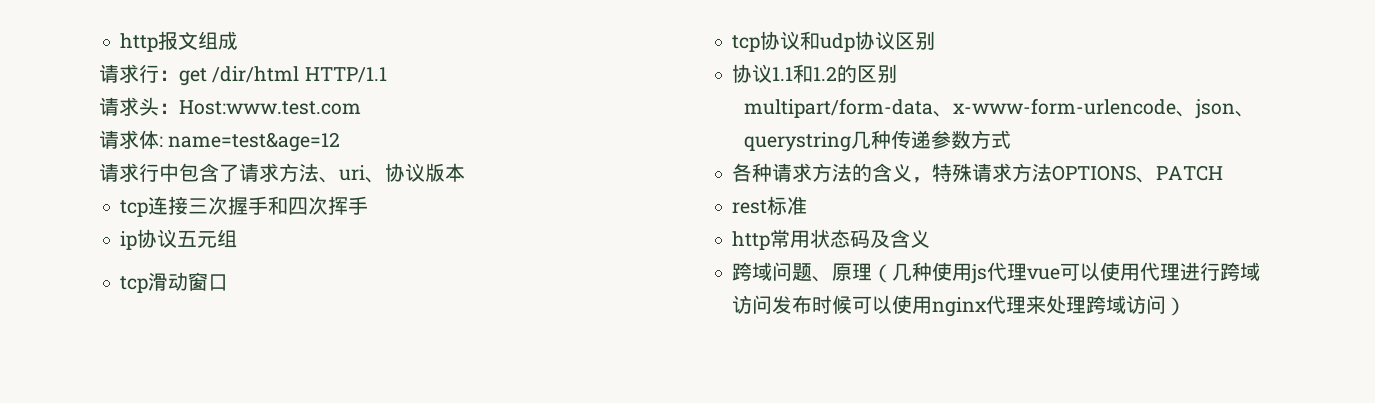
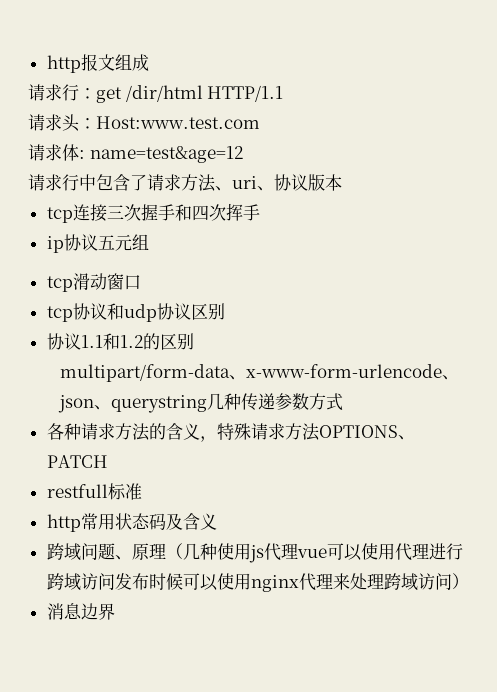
[732,200,768,214] rest -> [46,484,108,498] restfull
(1187, 306) none -> [46,603,115,620] // 消息边界

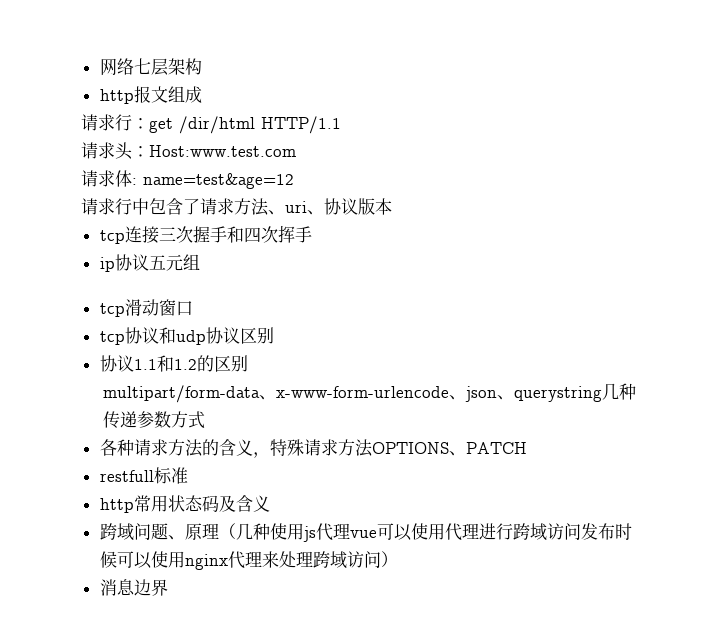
(46, 64) none -> [99,58,202,76] 网络七层架构 //

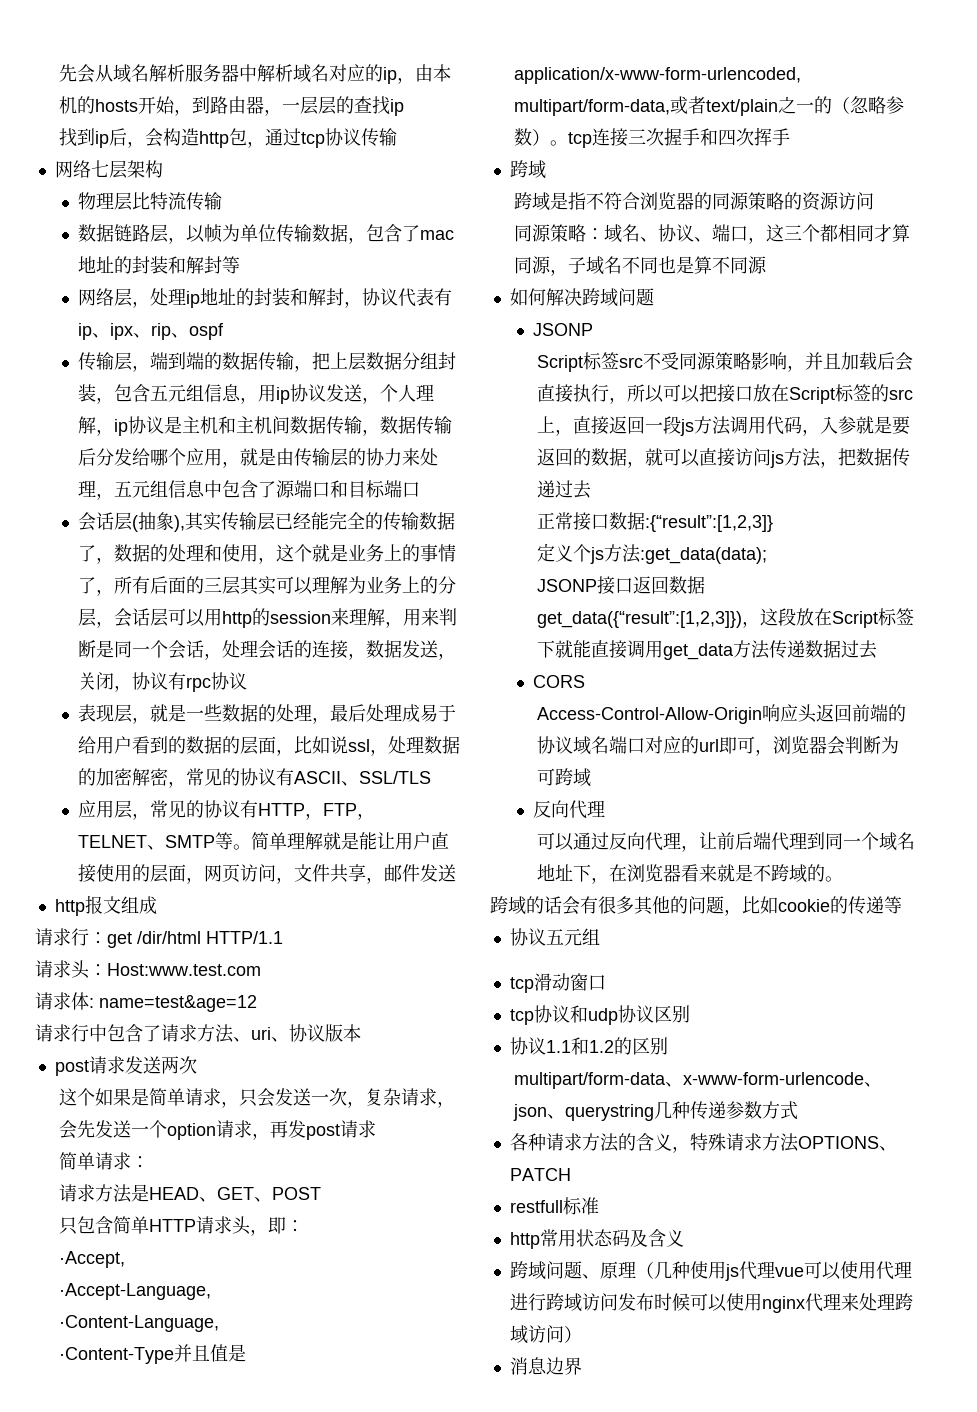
[99,58,202,76] 网络七层架构 -> [58,64,451,84] [58,96,404,116] [58,128,397,148] [54,160,163,179] [78,192,223,211] [78,224,455,244] [78,256,241,274] [78,288,453,308] [78,323,225,340] [78,352,457,372] [78,384,435,404] [78,416,453,436] [78,448,439,468] [78,480,421,500] [78,511,456,532] [78,544,457,564] [78,576,457,596] [78,608,458,628] [78,640,457,660] [78,672,248,692] [78,704,457,724] [78,736,461,756] [78,768,432,788] [78,800,376,820] [78,832,450,850] [78,864,457,884] 先会从域名解析服务器中解析域名对应的ip，由本机的hosts开始，到路由器，一层层的查找ip // 找到ip后，会构造http包，通过tcp协议传输 // 网络七层架构 // 物理层比特流传输 // 数据链路层，以帧为单位传输数据，包含了mac地址的封装和解封等 // 网络层，处理ip地址的封装和解封，协议代表有ip、ipx、rip、ospf // 传输层，端到端的数据传输，把上层数据分组封装，包含五元组信息，用ip协议发送，个人理解，ip协议是主机和主机间数据传输，数据传输后分发给哪个应用，就是由传输层的协力来处理，五元组信息中包含了源端口和目标端口 // 会话层(抽象),其实传输层已经能完全的传输数据了，数据的处理和使用，这个就是业务上的事情了，所有后面的三层其实可以理解为业务上的分层，会话层可以用http的session来理解，用来判断是同一个会话，处理会话的连接，数据发送，关闭，协议有rpc协议 // 表现层，就是一些数据的处理，最后处理成易于给用户看到的数据的层面，比如说ssl，处理数据的加密解密，常见的协议有ASCII、SSL/TLS // 应用层，常见的协议有HTTP，FTP，TELNET、SMTP等。简单理解就是能让用户直接使用的层面，网页访问，文件共享，邮件发送
(392, 206) none -> [54,1056,197,1076] [58,1088,455,1108] [58,1120,376,1140] [58,1152,149,1170] [58,1184,321,1203] [58,1216,304,1236] [58,1251,125,1268] [58,1283,211,1300] [58,1315,219,1332] [58,1344,246,1364] [513,67,801,84] [513,96,904,116] [513,128,568,146] post请求发送两次 // 这个如果是简单请求，只会发送一次，复杂请求，会先发送一个option请求，再发post请求 // 简单请求： // 请求方法是HEAD、GET、POST // 只包含简单HTTP请求头，即： // ·Accept, // ·Accept-Language, // ·Content-Language, // ·Content-Type并且值是application/x-www-form-urlencoded, multipart/form-data,或者text/plain之一的（忽略参数）。
[99,257,115,272] ip -> [509,160,546,179] [513,192,874,211] [513,224,910,244] [513,256,767,276] [509,288,654,307] [533,323,594,336] [537,352,914,372] [537,384,914,404] [537,416,911,436] [537,448,911,468] [537,480,592,499] [537,512,774,532] [537,543,768,564] [537,576,706,595] [537,608,915,628] [537,640,878,660] [533,675,586,688] [537,704,907,724] [537,736,900,756] [537,768,592,787] [533,800,606,819] [537,832,916,852] [537,864,844,884] [490,896,902,916] 跨域 // 跨域是指不符合浏览器的同源策略的资源访问 // 同源策略：域名、协议、端口，这三个都相同才算同源，子域名不同也是算不同源 // 如何解决跨域问题 // JSONP // Script标签src不受同源策略影响，并且加载后会直接执行，所以可以把接口放在Script标签的src上，直接返回一段js方法调用代码，入参就是要返回的数据，就可以直接访问js方法，把数据传递过去 // 正常接口数据:{“result”:[1,2,3]} // 定义个js方法:get_data(data); // JSONP接口返回数据get_data({“result”:[1,2,3]})，这段放在Script标签下就能直接调用get_data方法传递数据过去 // CORS // Access-Control-Allow-Origin响应头返回前端的协议域名端口对应的url即可，浏览器会判断为可跨域 // 反向代理 // 可以通过反向代理，让前后端代理到同一个域名地址下，在浏览器看来就是不跨域的。 // 跨域的话会有很多其他的问题，比如cookie的传递等 //

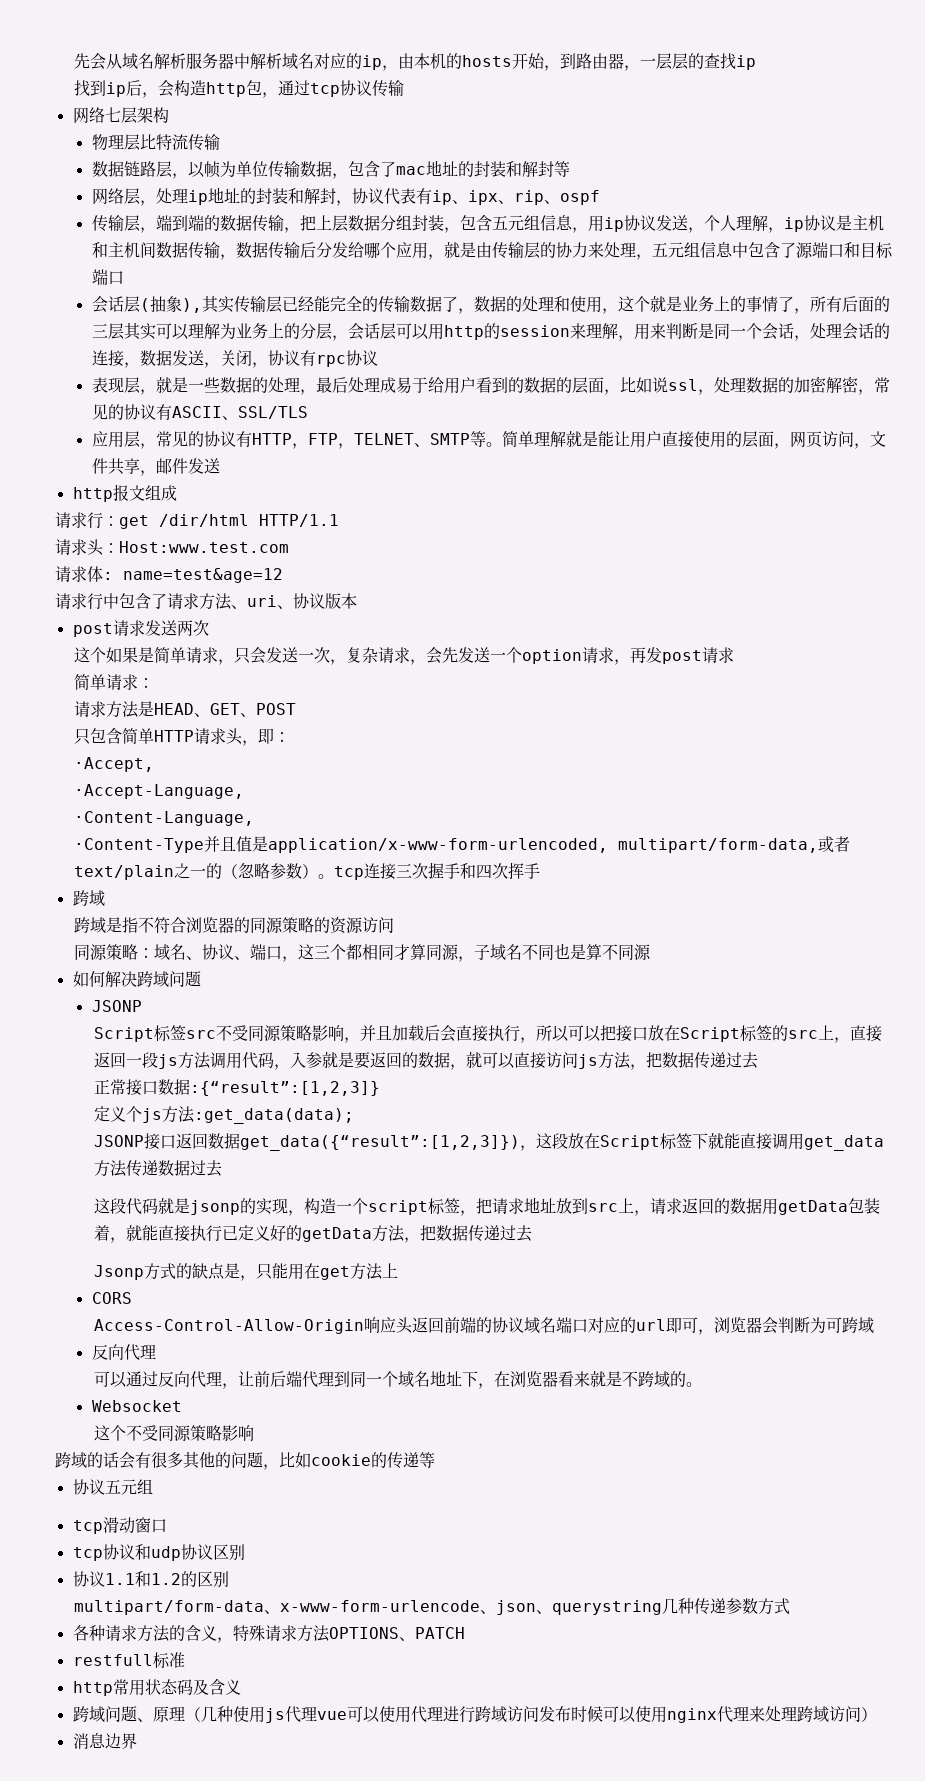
(878, 649) none -> [93,1197,880,1216] [93,1225,532,1243] [93,1263,398,1281] // 这段代码就是jsonp的实现，构造一个script标签，把请求地址放到src上，请求返回的数据用getData包装着，就能直接执行已定义好的getData方法，把数据传递过去 // Jsonp方式的缺点是，只能用在get方法上
(844, 879) none -> [91,1400,182,1412] [93,1425,254,1441] // Websocket // 这个不受同源策略影响

